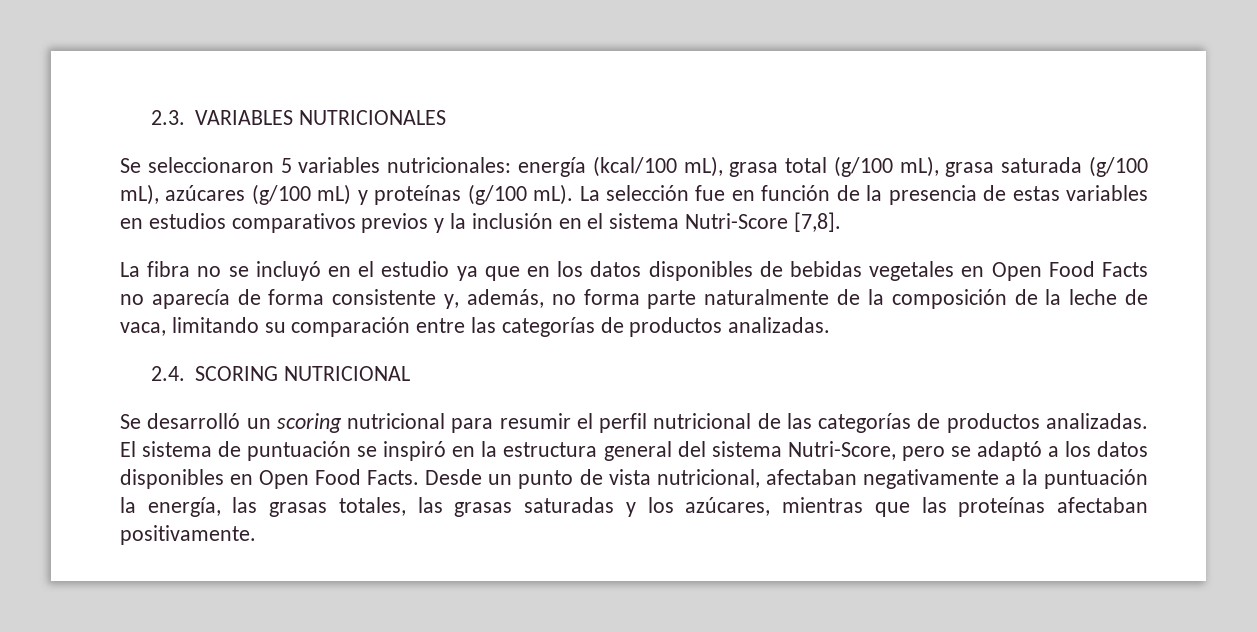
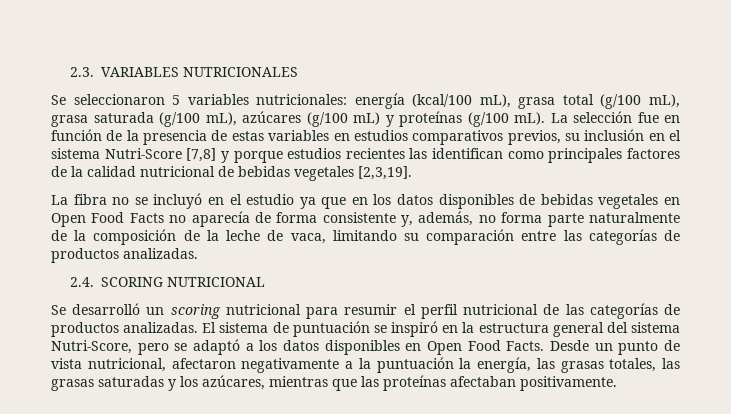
[361,213,467,233] previos y la -> [507,130,580,145] previos, su
[793,212,841,232] [7,8]. -> [186,148,680,163] [51,166,412,181] [7,8] y porque estudios recientes las identifican como principales factores de la calidad nutricional de bebidas vegetales [2,3,19].
[765,469,857,485] afectaban -> [171,358,236,369] afectaron

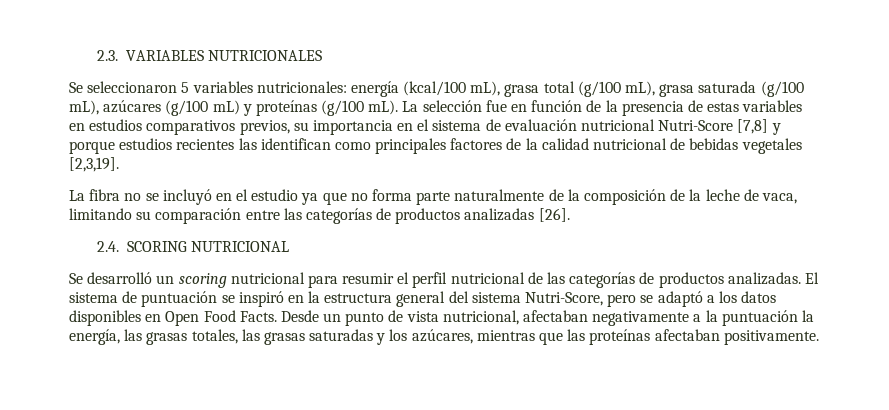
[584,129,645,141] inclusión -> [312,120,393,135] importancia
(100, 153) none -> [485,119,656,131] de evaluación nutricional
[351,194,680,209] [51,211,474,227] en los datos disponibles de bebidas vegetales en Open Food Facts no aparecía de forma consistente y, además, -> (347, 198) none
[123,248,198,259] analizadas. -> [464,208,570,222] analizadas [26].
[171,358,236,369] afectaron -> [523,310,589,322] afectaban

